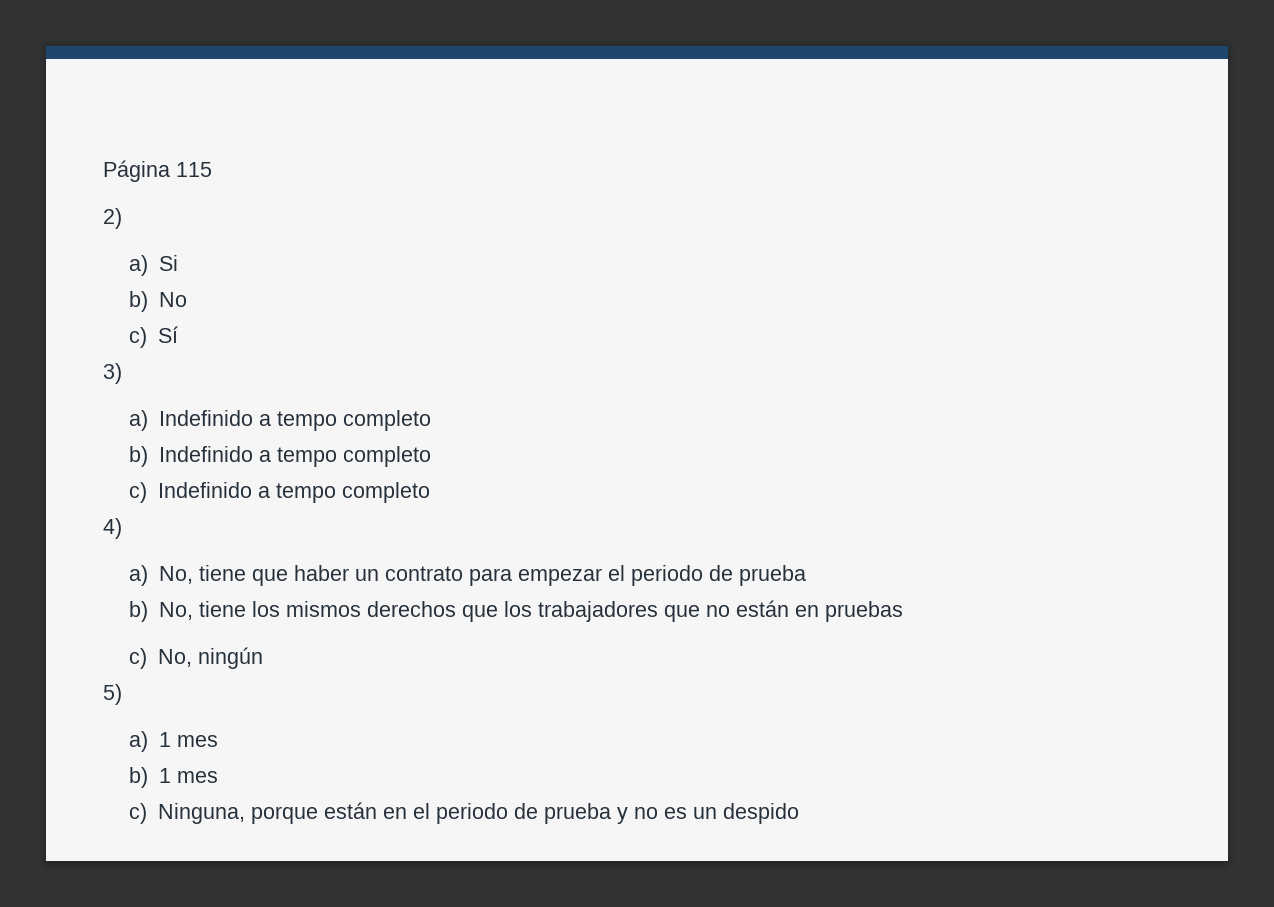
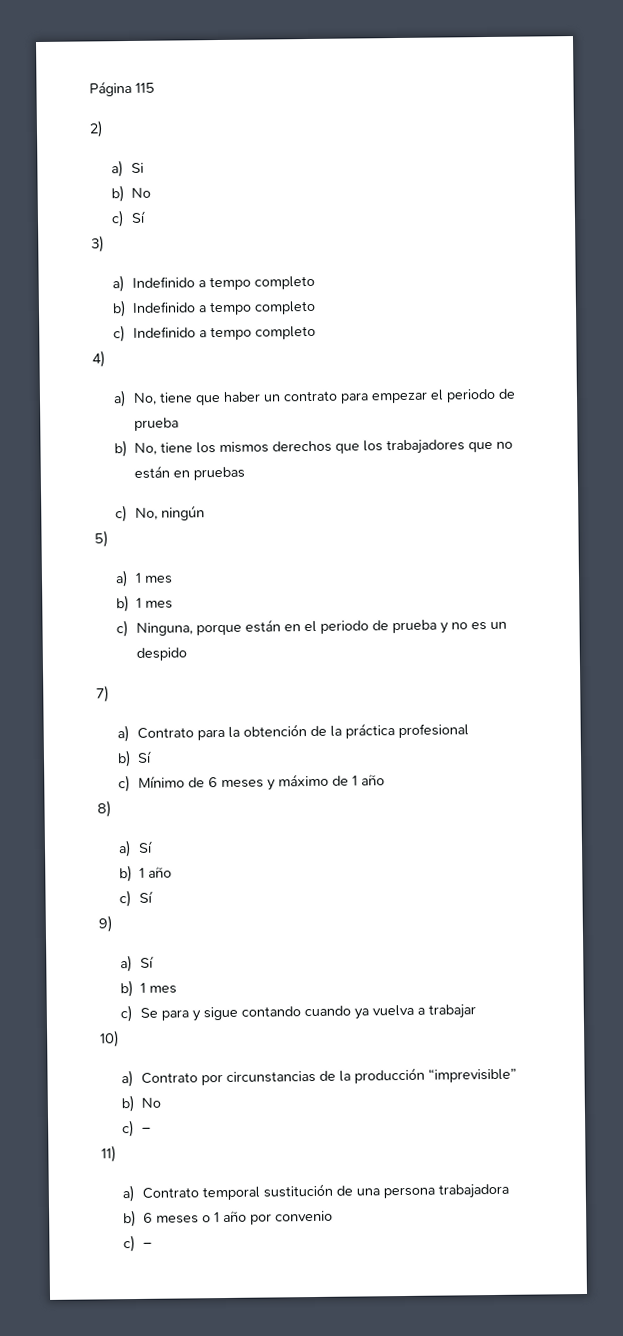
(799, 813) none -> [96,685,110,703] [116,723,470,743] [116,750,153,768] [117,773,386,793] [97,800,112,818] [117,840,154,858] [118,865,173,883] [118,890,154,908] [98,915,113,933] [119,955,155,973] [119,980,178,998] [119,1004,477,1023] [100,1030,120,1048] [120,1067,518,1088] [120,1095,162,1113] [121,1120,152,1138] [101,1145,117,1163] [121,1183,510,1203] [122,1209,334,1228] [122,1235,153,1253] // 7) // a) Contrato para la obtención de la práctica profesional // b) Sí // c) Mínimo de 6 meses y máximo de 1 año // 8) // a) Sí // b) 1 año // c) Sí // 9) // a) Sí // b) 1 mes // c) Se para y sigue contando cuando ya vuelva a trabajar // 10) // a) Contrato por circunstancias de la producción “imprevisible” // b) No // c) – // 11) // a) Contrato temporal sustitución de una persona trabajadora // b) 6 meses o 1 año por convenio // c) –

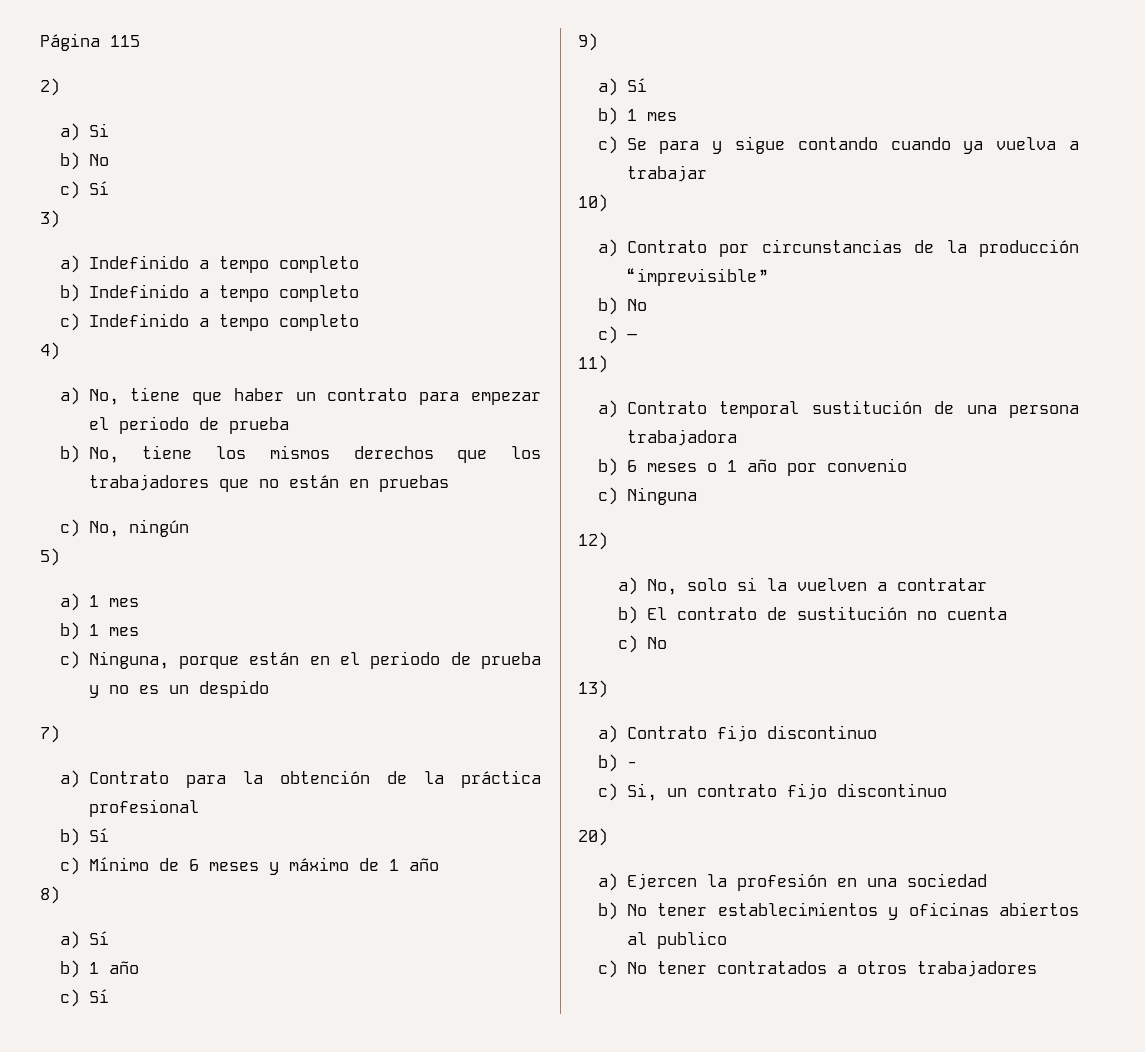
[143,1241,153,1248] – -> [626,487,697,505] [578,532,608,550] [618,577,987,595] [618,606,1007,624] [618,635,667,653] [578,680,608,698] [598,725,877,743] [598,754,637,772] [598,783,947,801] [578,828,608,846] [598,873,987,891] [598,902,1079,920] [626,931,727,949] [598,960,1037,978] Ninguna // 12) // a) No, solo si la vuelven a contratar // b) El contrato de sustitución no cuenta // c) No // 13) // a) Contrato fijo discontinuo // b) - // c) Si, un contrato fijo discontinuo // 20) // a) Ejercen la profesión en una sociedad // b) No tener establecimientos y oficinas abiertos al publico // c) No tener contratados a otros trabajadores

